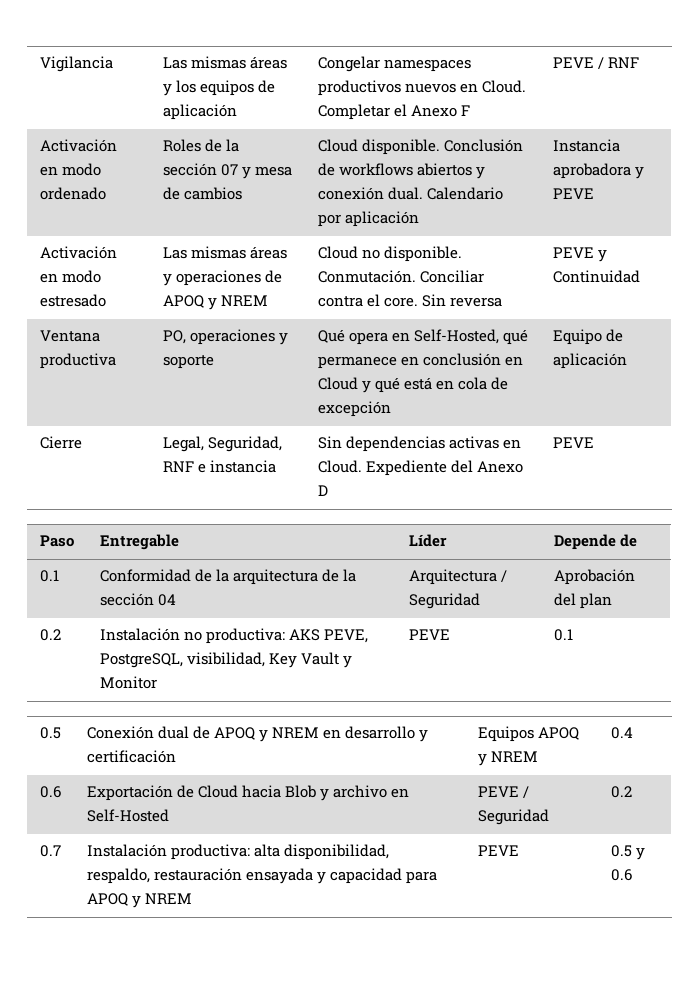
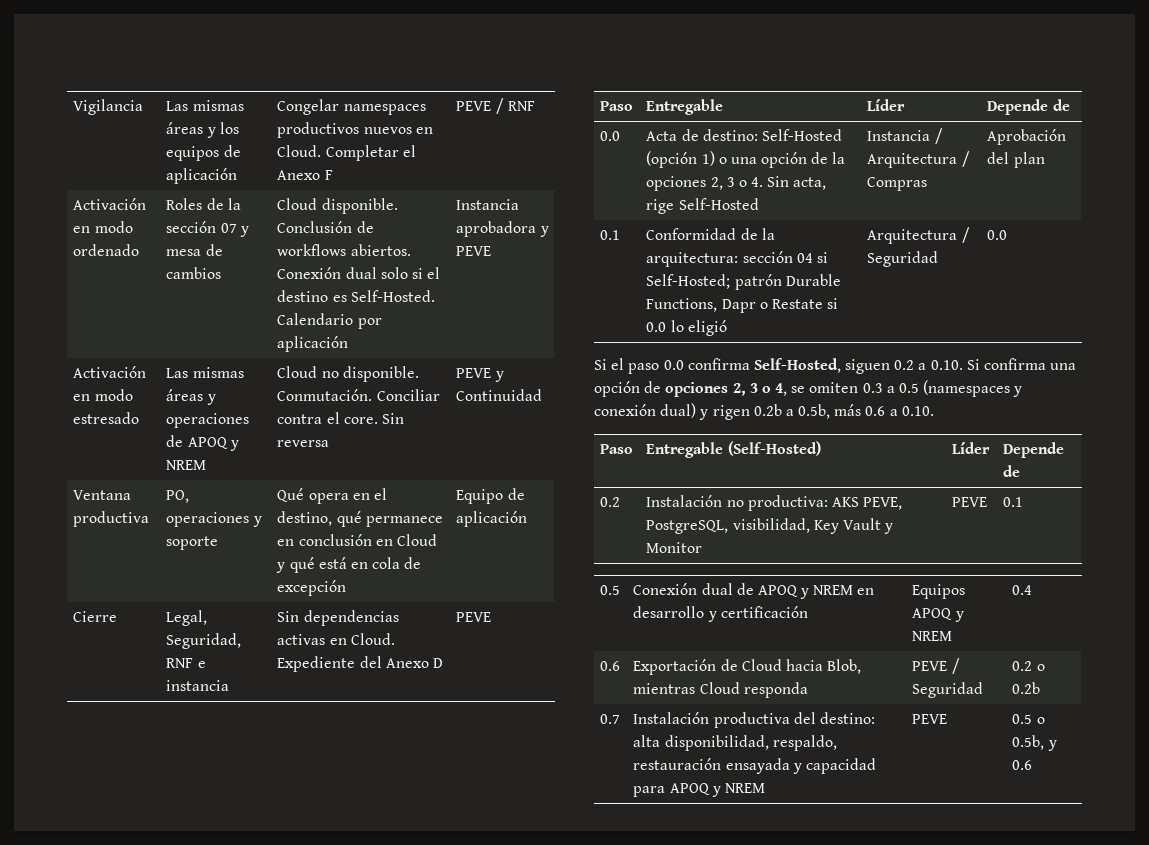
[416,163,486,179] [317,187,423,200] abiertos y conexión dual. -> [350,244,411,256] [277,267,441,279] [277,290,435,302] abiertos. Conexión dual solo si el destino es Self-Hosted.
[414,329,500,344] Self-Hosted, -> [373,488,387,500] [277,511,333,526] el destino,
(637, 540) none -> [600,131,621,141] [646,129,842,141] [646,151,846,168] [646,176,827,191] [646,198,759,214] [867,128,943,144] [867,151,970,168] [867,177,928,191] [987,129,1067,145] [987,152,1045,168] // 0.0 | Acta de destino: Self-Hosted (opción 1) o una opción de la opciones 2, 3 o 4. Sin acta, rige Self-Hosted | Instancia / Arquitectura / Compras | Aprobación del plan
[233,569,357,585] arquitectura de la -> [646,252,739,267] arquitectura:
[408,569,507,585] [408,593,480,609] [553,569,635,585] [553,593,612,609] | Arquitectura / Seguridad | Aprobación del plan -> [816,252,828,263] [646,274,841,290] [646,298,839,313] [646,320,727,336] [867,227,970,244] [867,251,939,267] [987,230,1008,240] [594,358,1077,374] [594,380,1023,397] [594,403,934,420] [600,444,634,454] [646,441,821,458] [952,442,991,454] [1003,442,1065,458] [1003,465,1021,477] si Self-Hosted; patrón Durable Functions, Dapr o Restate si 0.0 lo eligió | Arquitectura / Seguridad | 0.0 // Si el paso 0.0 confirma Self-Hosted, siguen 0.2 a 0.10. Si confirma una opción de opciones 2, 3 o 4, se omiten 0.3 a 0.5 (namespaces y conexión dual) y rigen 0.2b a 0.5b, más 0.6 a 0.10. // Paso | Entregable (Self-Hosted) | Líder | Depende de
[285,785,410,801] [86,809,169,822] Blob y archivo en Self-Hosted -> [827,659,862,674] [633,682,808,698] Blob, mientras Cloud responda
(632, 792) none -> [1036,664,1045,671] [1012,682,1041,694] o 0.2b
[170,844,250,860] productiva: -> [713,712,875,728] productiva del destino:
(632, 851) none -> [1036,717,1045,724] [1012,735,1045,750] o 0.5b,

